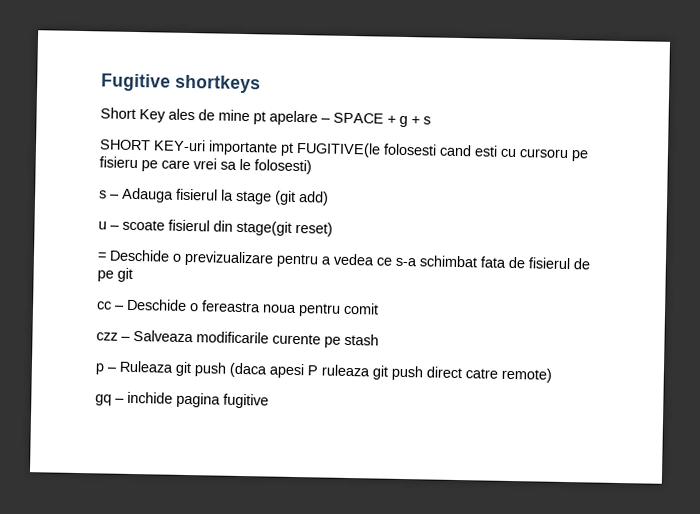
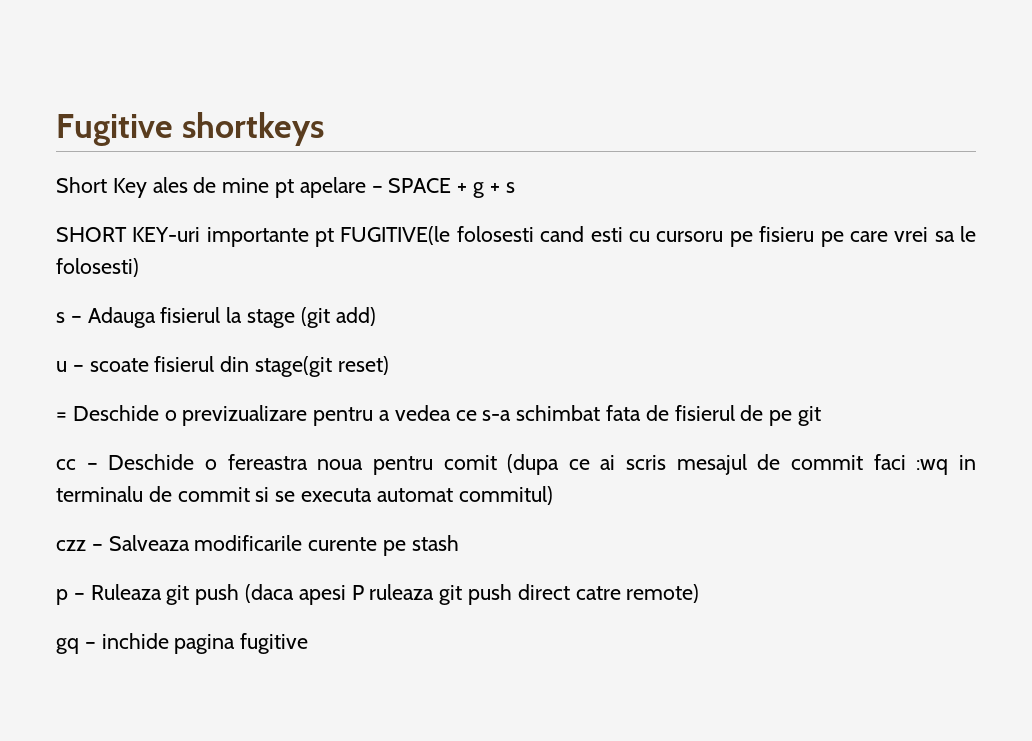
(379, 308) none -> [507,454,976,475] [56,486,553,505] (dupa ce ai scris mesajul de commit faci :wq in terminalu de commit si se executa automat commitul)

